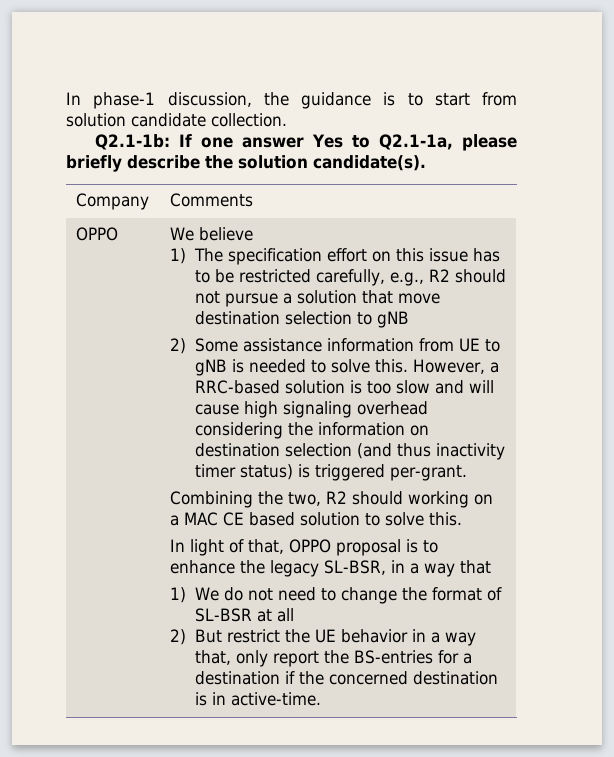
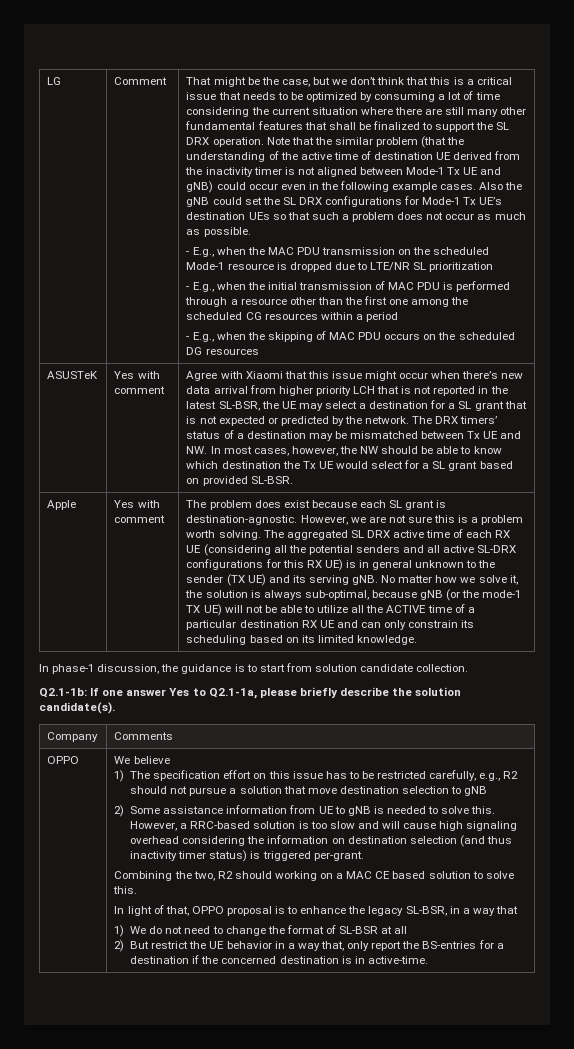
(66, 98) none -> [47,77,62,85] [114,77,168,85] [186,77,512,87] [186,91,500,102] [186,107,527,117] [185,121,510,132] [186,136,465,148] [186,151,521,162] [185,167,502,177] [186,181,523,193] [186,196,503,207] [186,212,526,222] [186,227,251,237] [186,247,490,257] [186,262,494,272] [186,281,511,292] [185,296,469,307] [186,312,398,322] [186,331,515,342] [186,347,259,355] [47,371,99,379] [114,371,160,379] [114,386,166,394] [186,371,524,381] [186,385,508,396] [186,400,527,411] [186,416,498,426] [186,430,522,441] [186,446,502,456] [186,460,513,471] [186,476,293,486] [47,500,77,510] [114,500,160,508] [114,515,166,523] [186,500,447,510] [186,515,524,525] [186,529,511,540] [186,544,517,556] [186,559,496,571] [186,574,518,586] [185,589,522,601] [186,604,475,616] [186,620,475,630] [186,635,417,645] LG | Comment | That might be the case, but we don’t think that this is a critical issue that needs to be optimized by consuming a lot of time considering the current situation where there are still many other fundamental features that shall be finalized to support the SL DRX operation. Note that the similar problem (that the understanding of the active time of destination UE derived from the inactivity timer is not aligned between Mode-1 Tx UE and gNB) could occur even in the following example cases. Also the gNB could set the SL DRX configurations for Mode-1 Tx UE’s destination UEs so that such a problem does not occur as much as possible. // - E.g., when the MAC PDU transmission on the scheduled Mode-1 resource is dropped due to LTE/NR SL prioritization // - E.g., when the initial transmission of MAC PDU is performed through a resource other than the first one among the scheduled CG resources within a period // - E.g., when the skipping of MAC PDU occurs on the scheduled DG resources // ASUSTeK | Yes with comment | Agree with Xiaomi that this issue might occur when there’s new data arrival from higher priority LCH that is not reported in the latest SL-BSR, the UE may select a destination for a SL grant that is not expected or predicted by the network. The DRX timers’ status of a destination may be mismatched between Tx UE and NW. In most cases, however, the NW should be able to know which destination the Tx UE would select for a SL grant based on provided SL-BSR. // Apple | Yes with comment | The problem does exist because each SL grant is destination-agnostic. However, we are not sure this is a problem worth solving. The aggregated SL DRX active time of each RX UE (considering all the potential senders and all active SL-DRX configurations for this RX UE) is in general unknown to the sender (TX UE) and its serving gNB. No matter how we solve it, the solution is always sub-optimal, because gNB (or the mode-1 TX UE) will not be able to utilize all the ACTIVE time of a particular destination RX UE and can only constrain its scheduling based on its limited knowledge. //

